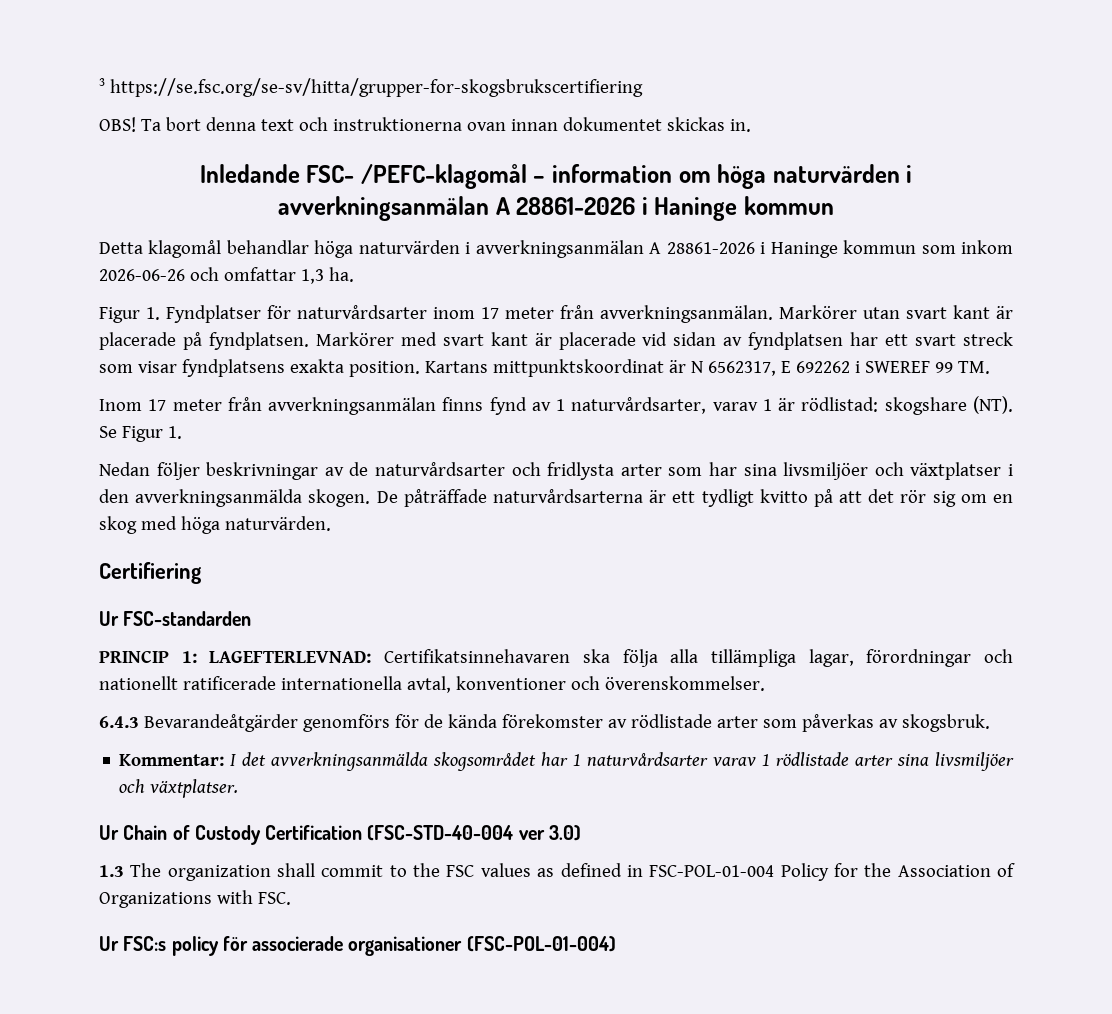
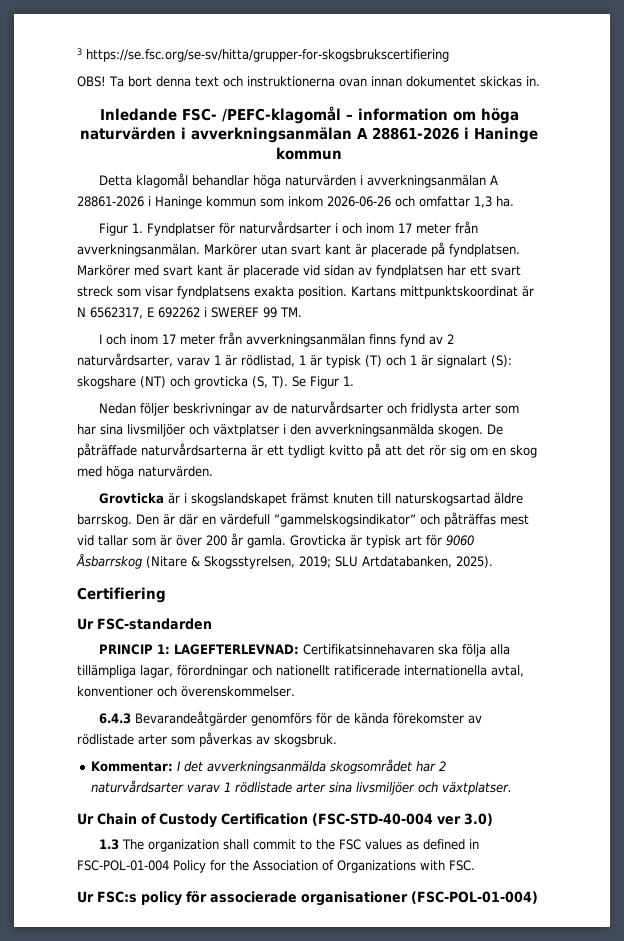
(427, 312) none -> [335,223,363,234] i och
[99,399,142,411] Inom -> [99,334,159,345] I och inom
[556,399,566,411] 1 -> [447,334,455,344] 2
[801,396,1013,415] rödlistad: skogshare (NT). -> [241,355,512,368] [77,376,288,389] rödlistad, 1 är typisk (T) och 1 är signalart (S): skogshare (NT) och grovticka (S, T).
(331, 523) none -> [99,493,524,506] [77,512,529,527] [77,533,474,548] [76,553,493,569] // Grovticka är i skogslandskapet främst knuten till naturskogsartad äldre barrskog. Den är där en värdefull ”gammelskogsindikator” och påträffas mest vid tallar som är över 200 år gamla. Grovticka är typisk art för 9060 Åsbarrskog (Nitare & Skogsstyrelsen, 2019; SLU Artdatabanken, 2025).
[573,754,582,766] 1 -> [438,761,446,771] 2

